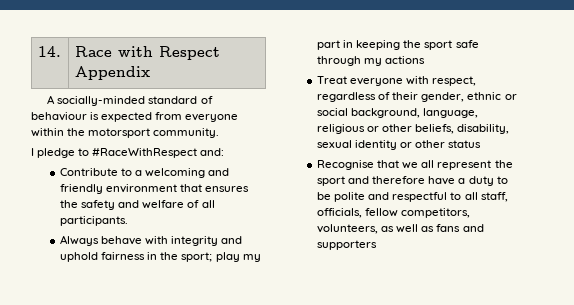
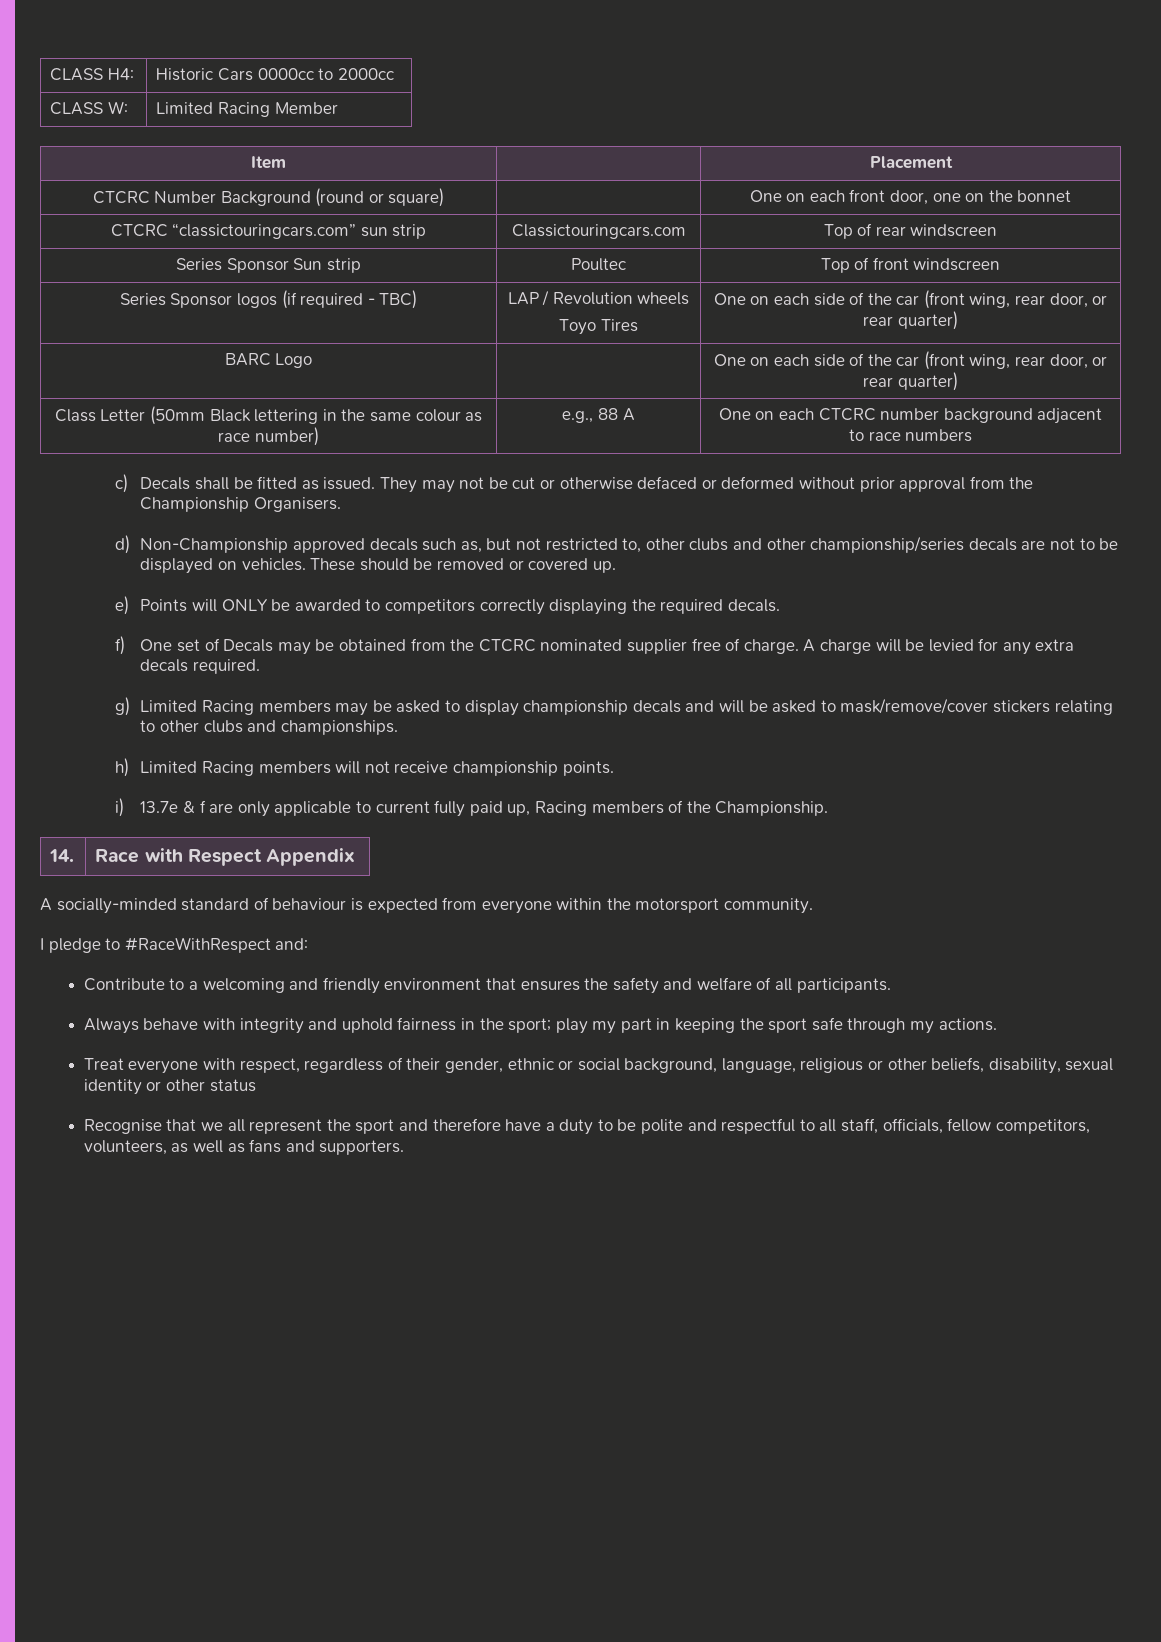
(37, 51) none -> [50,68,135,81] [156,68,394,81] [50,101,129,115] [156,102,338,117] [251,156,286,169] [869,156,953,169] [92,188,445,207] [749,189,1072,205] [110,223,427,239] [511,224,686,239] [823,223,998,239] [176,258,361,273] [571,258,626,271] [820,257,1001,273] [119,290,418,309] [507,290,690,306] [559,319,638,335] [713,290,1108,309] [863,311,958,330] [224,353,313,368] [713,351,1108,370] [863,372,958,391] [54,406,483,425] [218,427,319,446] [562,408,635,423] [718,408,1103,424] [848,429,973,442] [115,474,1034,493] [140,497,342,512] [115,535,1119,554] [140,558,616,574] [115,596,780,615] [115,636,1075,655] [140,659,261,674] [115,697,1113,716] [140,720,398,735] [115,758,614,777] [115,798,829,817] CLASS H4: | Historic Cars 0000cc to 2000cc // CLASS W: | Limited Racing Member // Item | | Placement // CTCRC Number Background (round or square) | | One on each front door, one on the bonnet // CTCRC “classictouringcars.com” sun strip | Classictouringcars.com | Top of rear windscreen // Series Sponsor Sun strip | Poultec | Top of front windscreen // Series Sponsor logos (if required - TBC) | LAP / Revolution wheels // Toyo Tires | One on each side of the car (front wing, rear door, or rear quarter) // BARC Logo | | One on each side of the car (front wing, rear door, or rear quarter) // Class Letter (50mm Black lettering in the same colour as race number) | e.g., 88 A | One on each CTCRC number background adjacent to race numbers // c) Decals shall be fitted as issued. They may not be cut or otherwise defaced or deformed without prior approval from the Championship Organisers. // d) Non-Championship approved decals such as, but not restricted to, other clubs and other championship/series decals are not to be displayed on vehicles. These should be removed or covered up. // e) Points will ONLY be awarded to competitors correctly displaying the required decals. // f) One set of Decals may be obtained from the CTCRC nominated supplier free of charge. A charge will be levied for any extra decals required. // g) Limited Racing members may be asked to display championship decals and will be asked to mask/remove/cover stickers relating to other clubs and championships. // h) Limited Racing members will not receive championship points. // i) 13.7e & f are only applicable to current fully paid up, Racing members of the Championship. //
[385,56,426,64] actions -> [938,1018,997,1031] actions.
[316,240,377,250] supporters -> [319,1140,405,1155] supporters.

